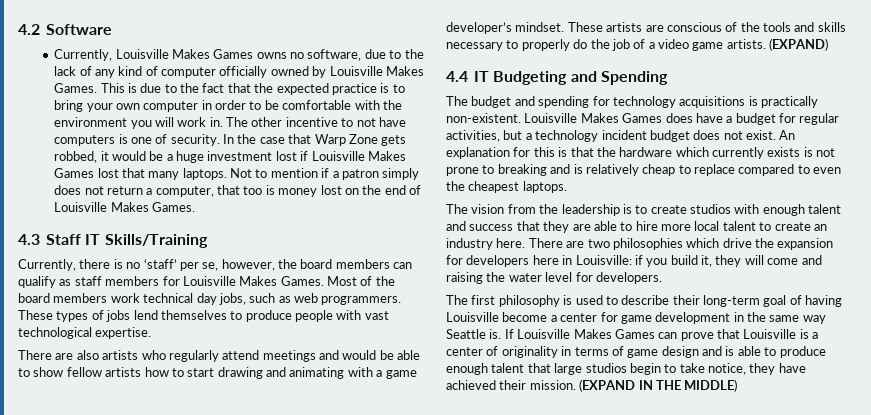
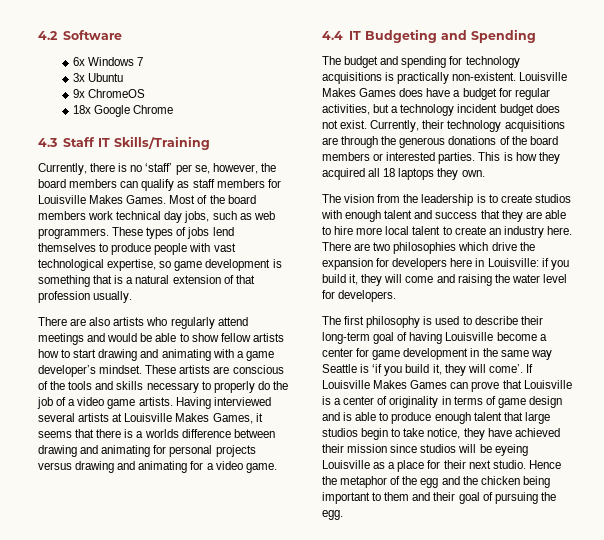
[54,49,424,61] [54,66,424,78] [54,83,405,95] [54,100,402,112] [54,117,406,129] [54,134,407,146] [54,151,406,163] [54,168,420,180] [54,185,422,197] [54,202,195,212] Currently, Louisville Makes Games owns no software, due to the lack of any kind of computer officially owned by Louisville Makes Games. This is due to the fact that the expected practice is to bring your own computer in order to be comfortable with the environment you will work in. The other incentive to not have computers is one of security. In the case that Warp Zone gets robbed, it would be a huge investment lost if Louisville Makes Games lost that many laptops. Not to mention if a patron simply does not return a computer, that too is money lost on the end of Louisville Makes Games. -> [72,57,144,66] [72,73,124,82] [72,89,146,98] [72,105,174,117] 6x Windows 7 // 3x Ubuntu // 9x ChromeOS // 18x Google Chrome
[95,327,152,339] expertise. -> [107,259,282,271] [38,275,255,287] [38,291,133,303] expertise, so game development is something that is a natural extension of that profession usually.
[769,38,829,51] (EXPAND) -> [175,397,271,409] [38,413,263,424] [38,429,275,438] [38,445,256,457] [38,461,277,473] Having interviewed several artists at Louisville Makes Games, it seems that there is a worlds difference between drawing and animating for personal projects versus drawing and animating for a video game.
[779,130,796,140] [446,147,836,159] [446,164,842,176] [446,181,567,193] An explanation for this is that the hardware which currently exists is not prone to breaking and is relatively cheap to replace compared to even the cheapest laptops. -> [370,120,565,132] [322,136,558,148] [322,152,560,164] [322,168,485,180] Currently, their technology acquisitions are through the generous donations of the board members or interested parties. This is how they acquired all 18 laptops they own.
[489,329,502,339] is. -> [360,364,523,376] is ‘if you build it, they will come’.
[529,379,738,392] mission. (EXPAND IN THE MIDDLE) -> [347,444,528,456] [322,460,561,472] [322,476,550,488] [322,492,556,504] [322,510,343,520] mission since studios will be eyeing Louisville as a place for their next studio. Hence the metaphor of the egg and the chicken being important to them and their goal of pursuing the egg.

